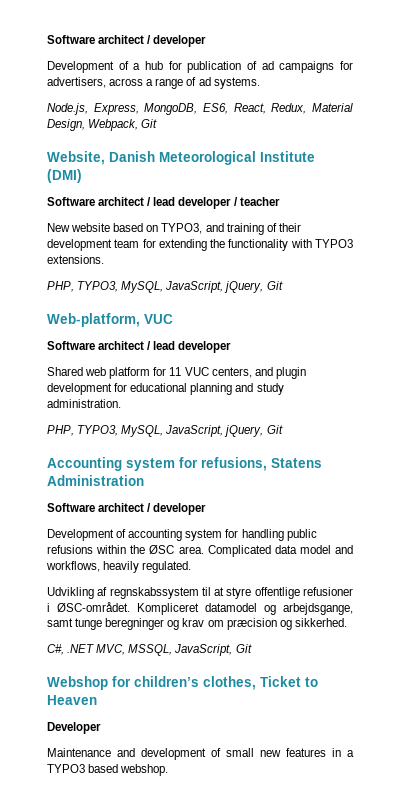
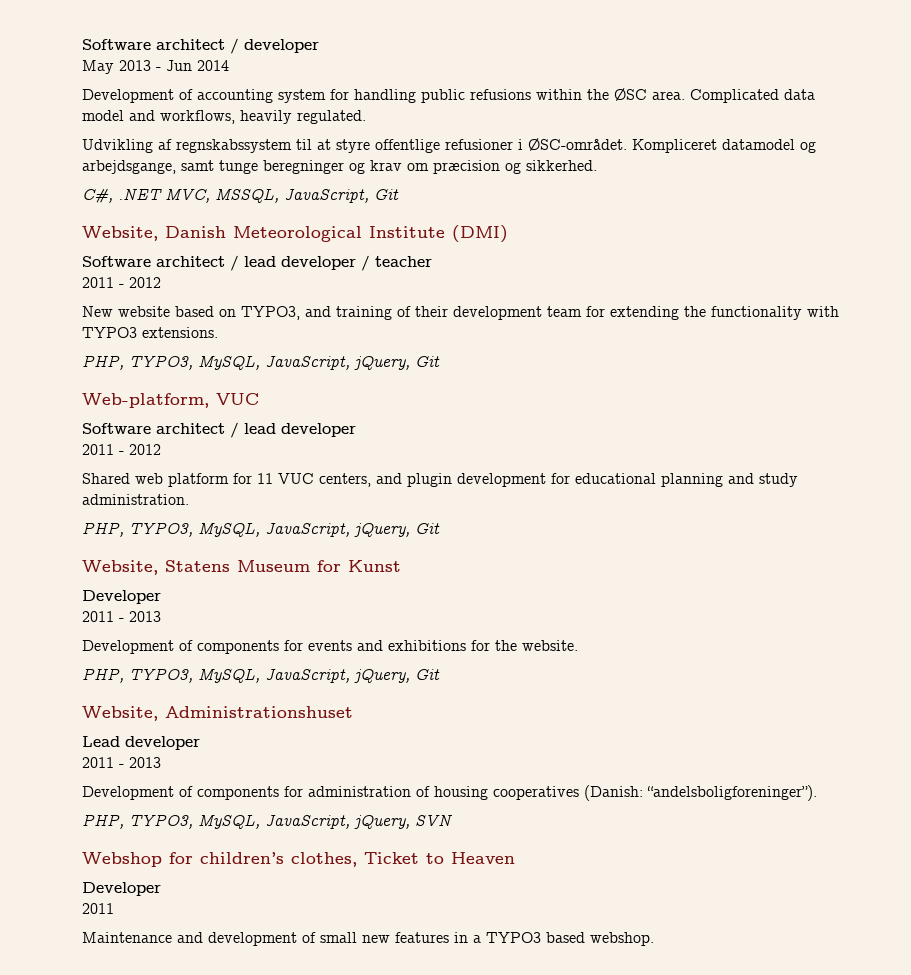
[47,35,207,47] [47,61,353,73] [47,77,260,89] [47,103,353,115] [47,119,158,131] [47,151,315,165] [47,169,82,183] [47,197,280,209] [47,223,301,235] [47,239,353,251] [47,255,104,264] [47,281,283,293] [47,313,173,327] [47,341,232,353] [47,367,306,379] [47,383,284,395] [47,399,121,408] [47,425,283,437] [47,457,322,471] [47,475,144,486] [47,503,207,515] Software architect / developer // Development of a hub for publication of ad campaigns for advertisers, across a range of ad systems. // Node.js, Express, MongoDB, ES6, React, Redux, Material Design, Webpack, Git // Website, Danish Meteorological Institute (DMI) // Software architect / lead developer / teacher // New website based on TYPO3, and training of their development team for extending the functionality with TYPO3 extensions. // PHP, TYPO3, MySQL, JavaScript, jQuery, Git // Web-platform, VUC // Software architect / lead developer // Shared web platform for 11 VUC centers, and plugin development for educational planning and study administration. // PHP, TYPO3, MySQL, JavaScript, jQuery, Git // Accounting system for refusions, Statens Administration // Software architect / developer -> [82,38,319,54] [82,60,229,74] Software architect / developer // May 2013 - Jun 2014
(252, 648) none -> [82,225,508,243] [82,255,432,271] [82,277,161,288] [82,306,839,320] [82,327,218,338] [82,355,440,370] [82,393,259,408] [82,422,356,438] [82,444,161,455] [82,473,798,487] [82,494,189,505] [82,522,440,537] [82,560,401,575] [82,590,161,604] [82,611,161,622] [82,640,578,654] [82,668,440,683] [82,706,353,721] [82,736,200,750] [82,757,161,768] [82,785,817,801] [82,814,453,829] // Website, Danish Meteorological Institute (DMI) // Software architect / lead developer / teacher // 2011 - 2012 // New website based on TYPO3, and training of their development team for extending the functionality with TYPO3 extensions. // PHP, TYPO3, MySQL, JavaScript, jQuery, Git // Web-platform, VUC // Software architect / lead developer // 2011 - 2012 // Shared web platform for 11 VUC centers, and plugin development for educational planning and study administration. // PHP, TYPO3, MySQL, JavaScript, jQuery, Git // Website, Statens Museum for Kunst // Developer // 2011 - 2013 // Development of components for events and exhibitions for the website. // PHP, TYPO3, MySQL, JavaScript, jQuery, Git // Website, Administrationshuset // Lead developer // 2011 - 2013 // Development of components for administration of housing cooperatives (Danish: “andelsboligforeninger”). // PHP, TYPO3, MySQL, JavaScript, jQuery, SVN
(101, 728) none -> [82,903,114,914] // 2011

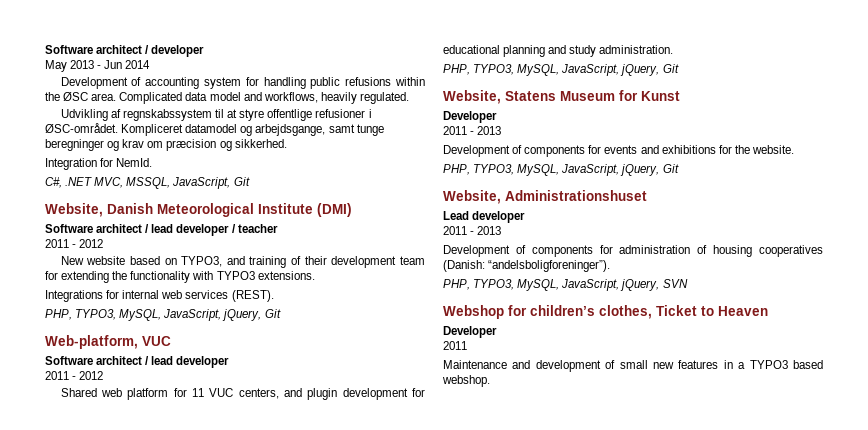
(597, 165) none -> [45,158,153,170] // Integration for NemId.
(218, 332) none -> [45,290,274,302] // Integrations for internal web services (REST).

